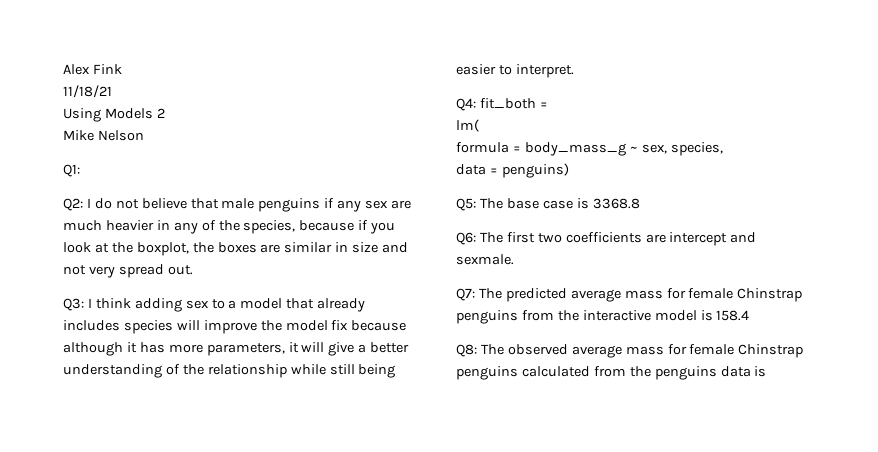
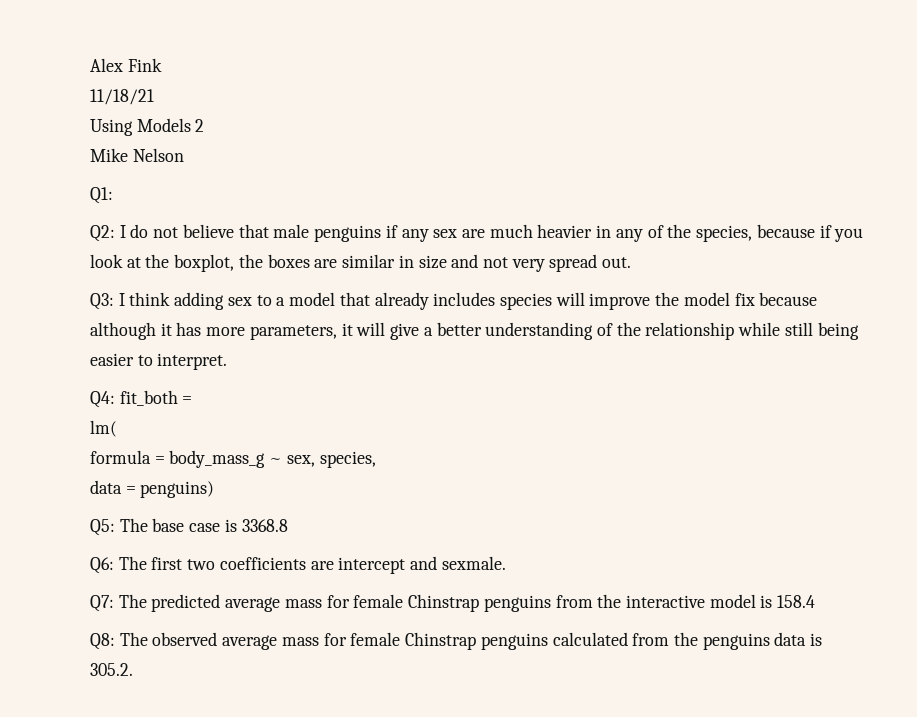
(767, 371) none -> [90,663,133,676] 305.2.

